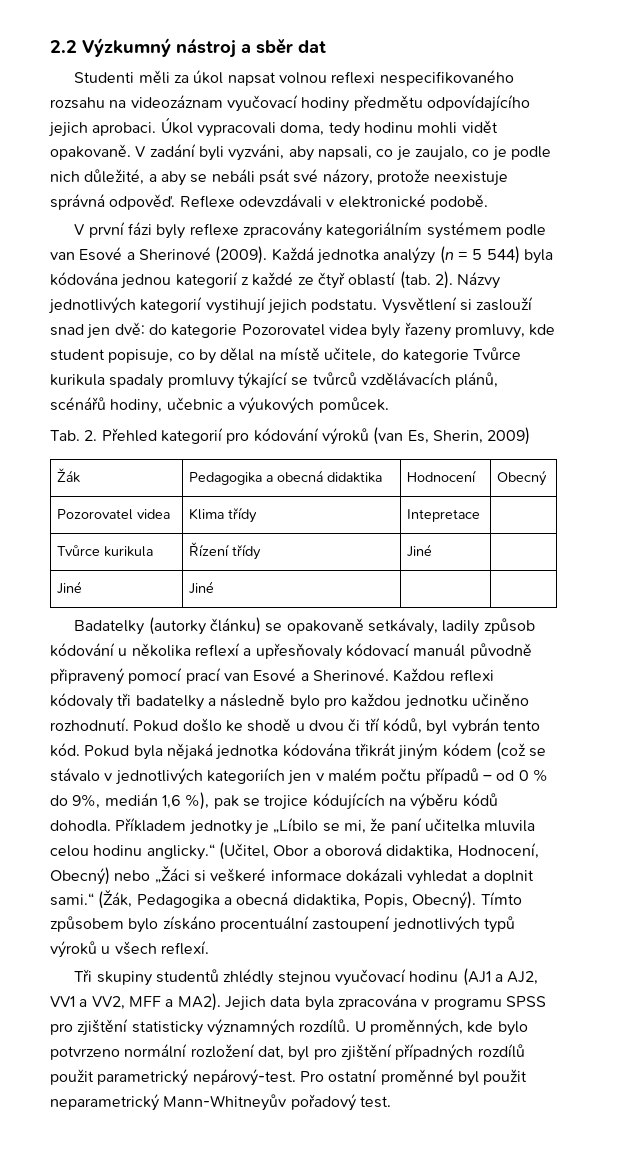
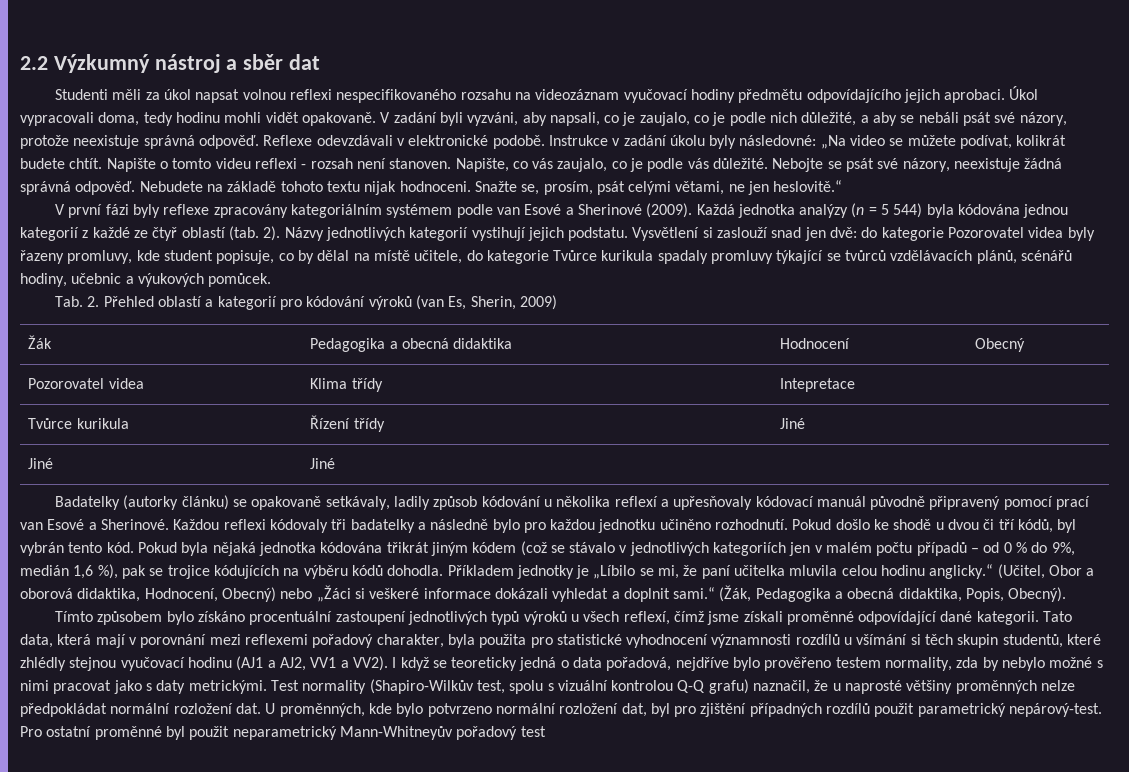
(488, 202) none -> [548,135,1067,149] [20,158,1063,172] [20,180,843,195] Instrukce v zadání úkolu byly následovné: „Na video se můžete podívat, kolikrát budete chtít. Napište o tomto videu reflexi - rozsah není stanoven. Napište, co vás zaujalo, co je podle vás důležité. Nebojte se psát své názory, neexistuje žádná správná odpověď. Nebudete na základě tohoto textu nijak hodnoceni. Snažte se, prosím, psát celými větami, ne jen heslovitě.“
(157, 435) none -> [158,296,214,307] oblastí a
(477, 900) none -> (1067, 594) //
[160,941,209,955] [74,969,220,986] reflexí. // Tři skupiny studentů -> [623,611,1073,625] [20,634,1102,648] reflexí, čímž jsme získali proměnné odpovídající dané kategorii. Tato data, která mají v porovnání mezi reflexemi pořadový charakter, byla použita pro statistické vyhodnocení významnosti rozdílů u všímání si těch skupin studentů, které
[91,993,546,1011] [50,1019,351,1036] VV2, MFF a MA2). Jejich data byla zpracována v programu SPSS pro zjištění statisticky významných rozdílů. -> [352,656,1103,671] [20,679,1076,694] [20,703,261,717] VV2). I když se teoreticky jedná o data pořadová, nejdříve bylo prověřeno testem normality, zda by nebylo možné s nimi pracovat jako s daty metrickými. Test normality (Shapiro-Wilkův test, spolu s vizuální kontrolou Q-Q grafu) naznačil, že u naprosté většiny proměnných nelze předpokládat normální rozložení dat.
[359,1096,391,1108] test. -> [520,726,546,737] test

